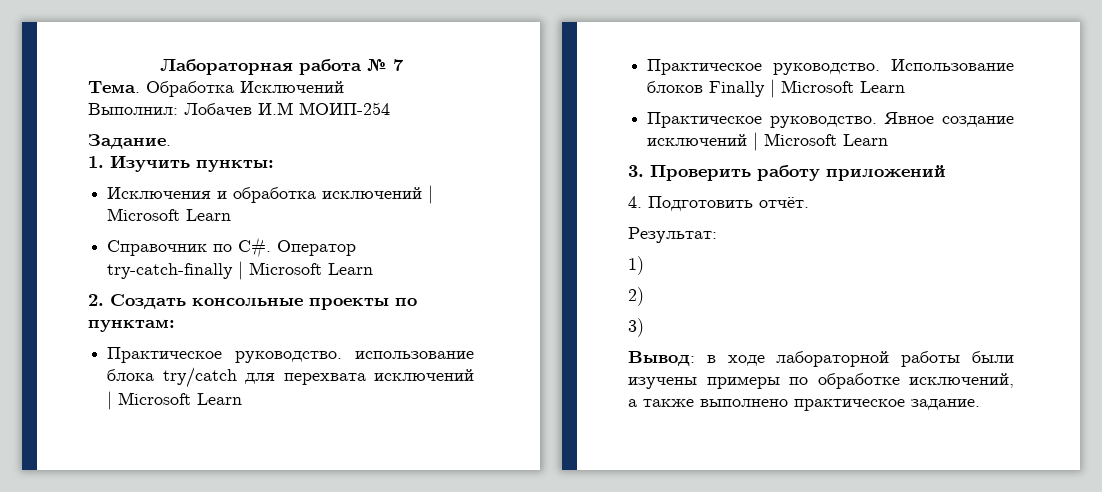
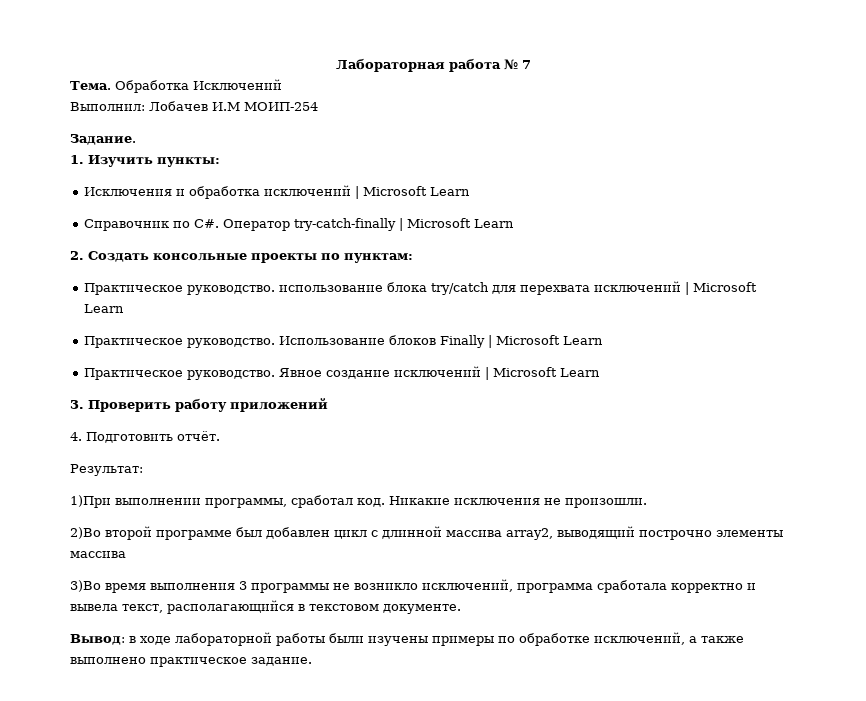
[628,256,644,275] [628,287,644,306] [628,318,644,337] 1) // 2) // 3) -> [70,495,647,508] [70,526,783,540] [70,551,126,558] [70,579,756,593] [70,600,461,614] 1)При выполнении программы, сработал код. Никакие исключения не произошли. // 2)Во второй программе был добавлен цикл с длинной массива array2, выводящий построчно элементы массива // 3)Во время выполнения 3 программы не возникло исключений, программа сработала корректно и вывела текст, располагающийся в текстовом документе.

